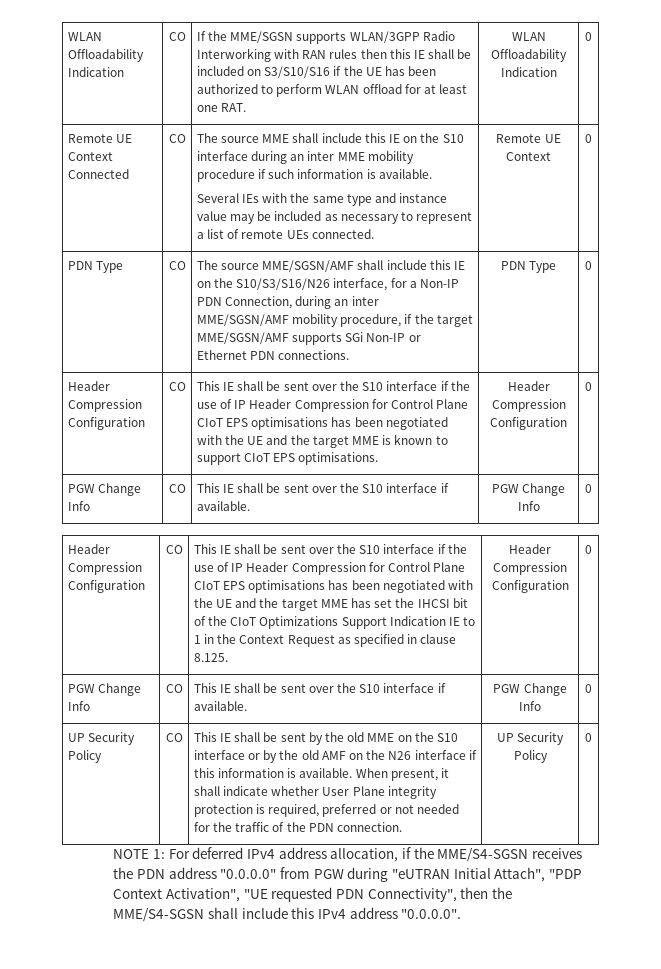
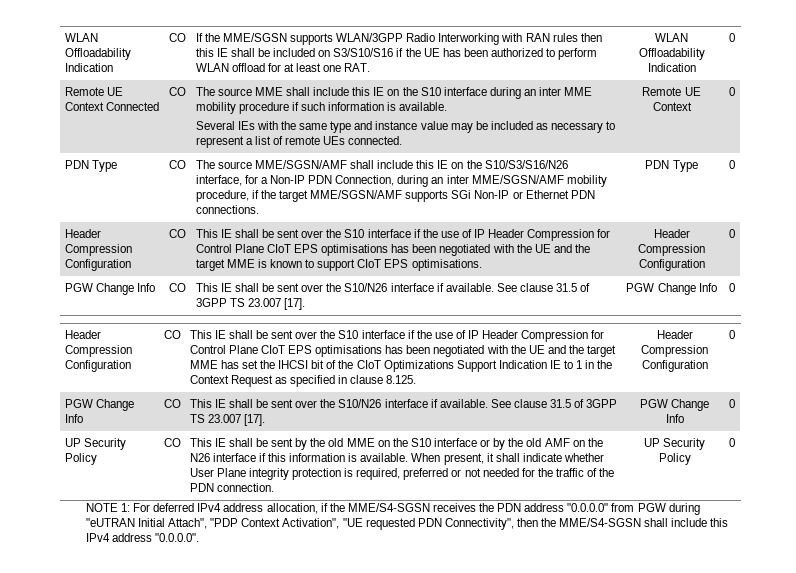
[362,483,449,493] [196,501,250,511] S10 interface if available. -> [344,283,591,292] [195,298,306,310] S10/N26 interface if available. See clause 31.5 of 3GPP TS 23.007 [17].
[359,683,446,693] [193,701,247,711] S10 interface if available. -> [338,399,618,408] [189,414,265,426] S10/N26 interface if available. See clause 31.5 of 3GPP TS 23.007 [17].

